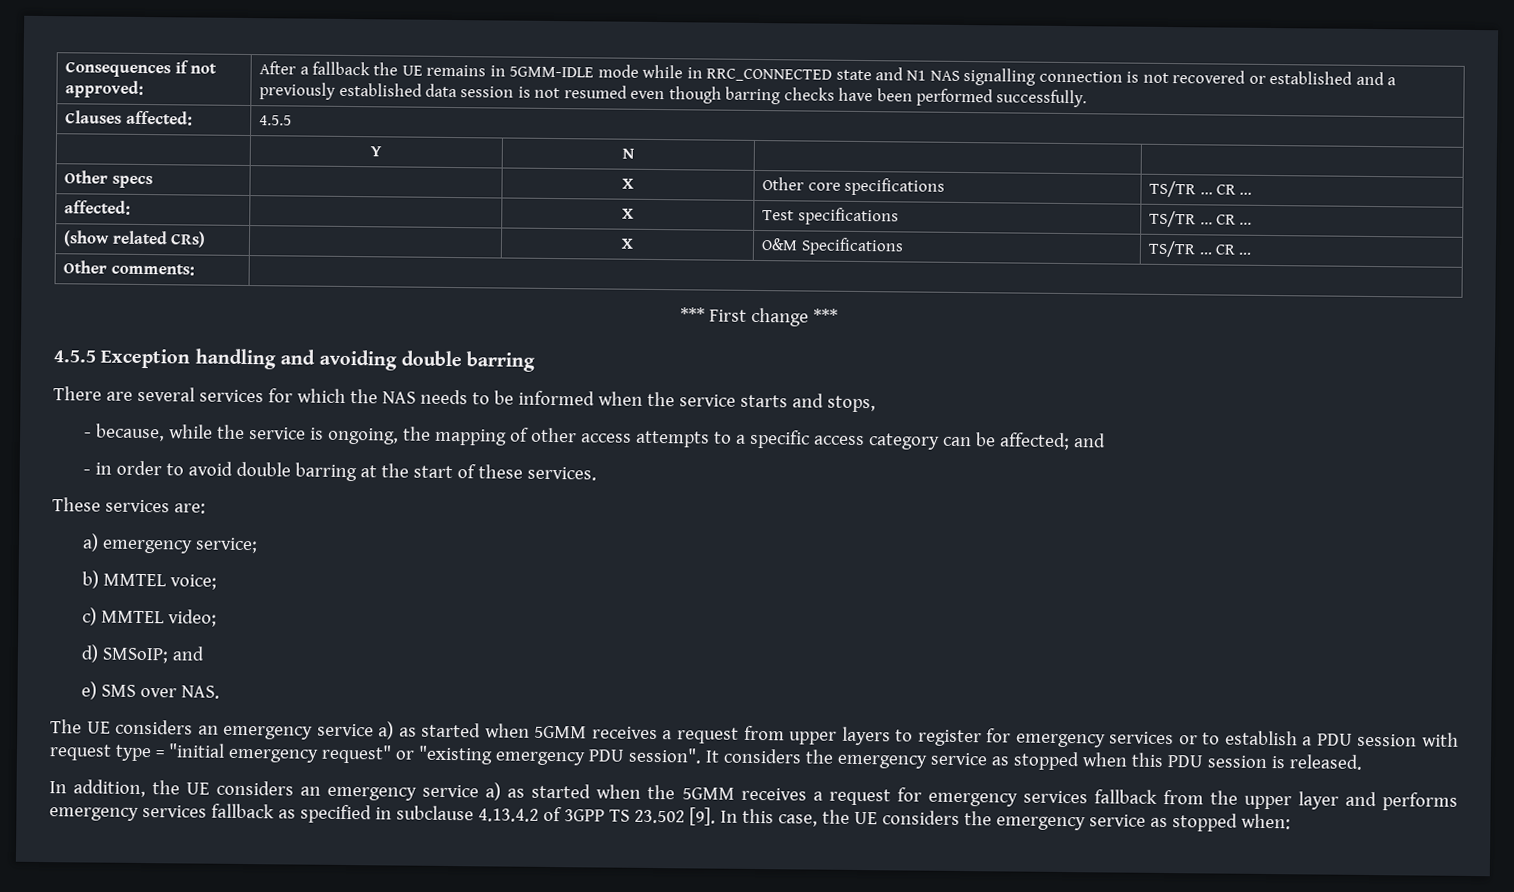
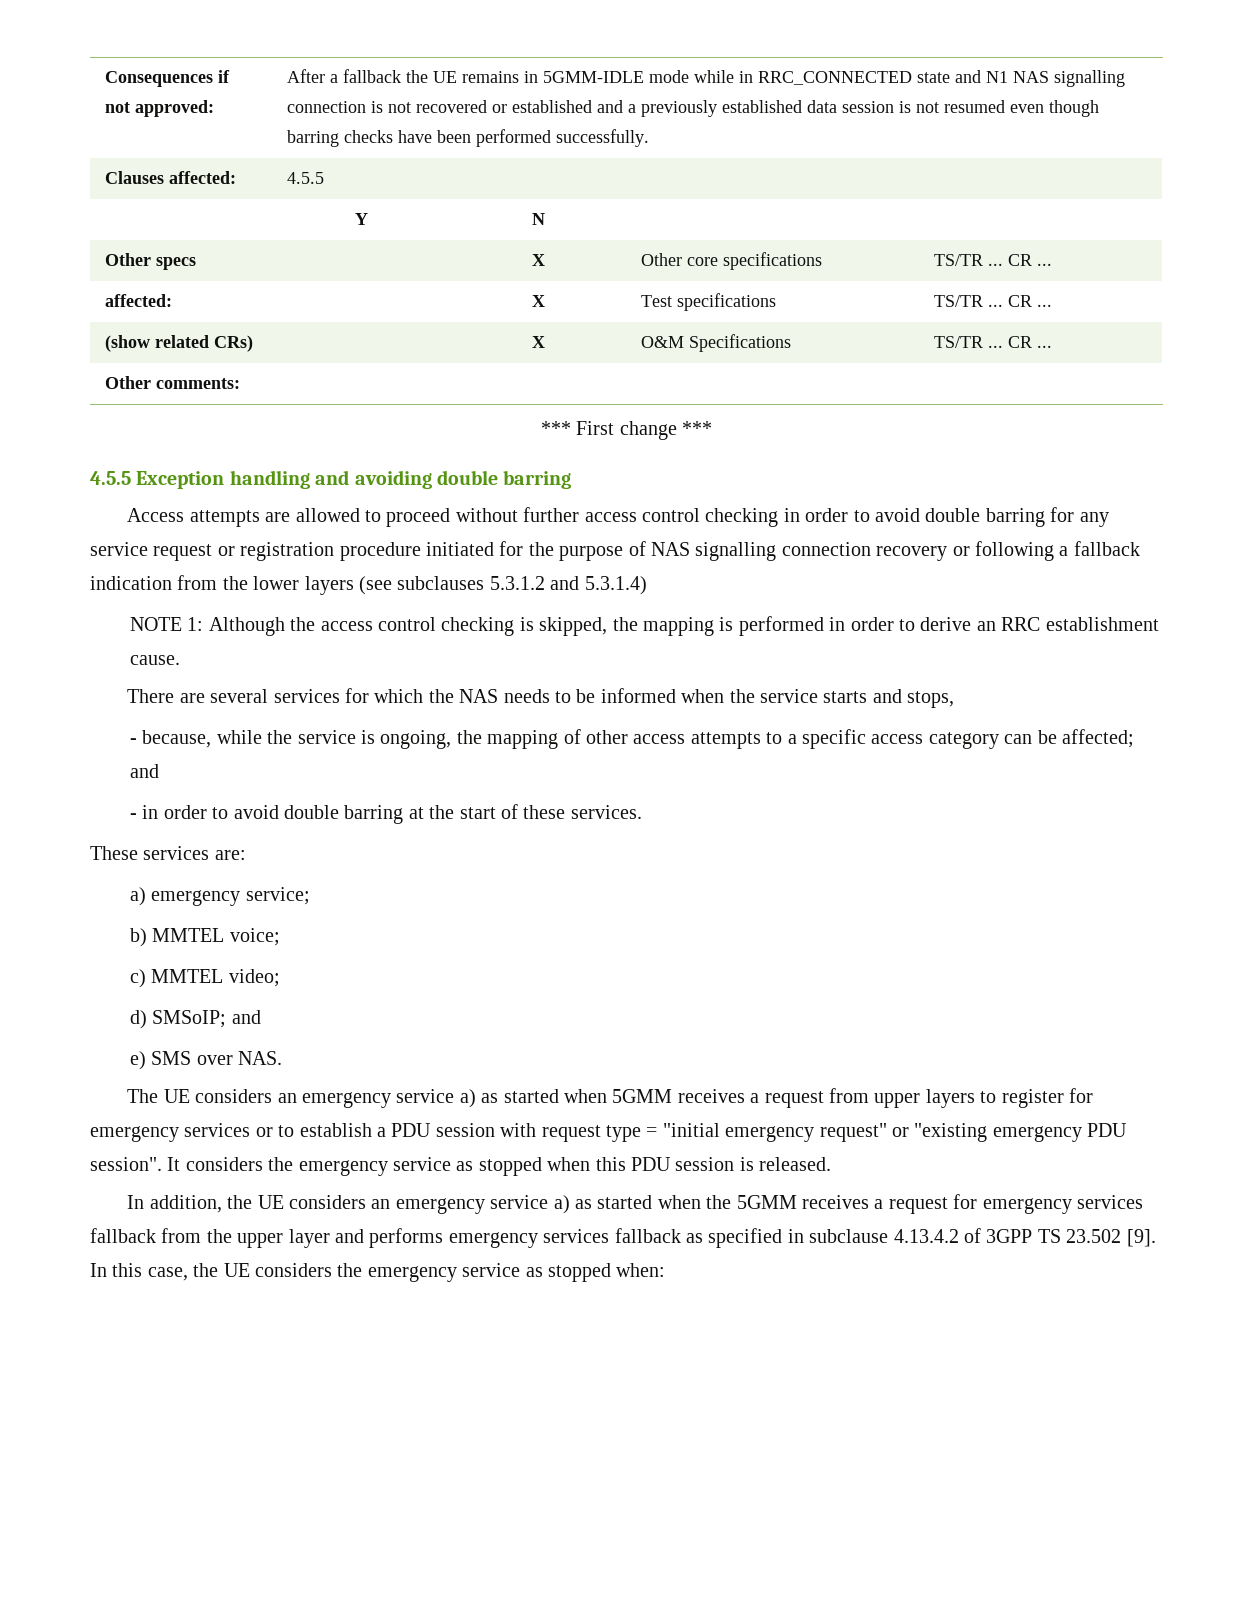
(536, 361) none -> [127,507,1109,527] [90,541,1140,561] [90,575,647,595] [129,616,1159,636] [129,655,180,665] // Access attempts are allowed to proceed without further access control checking in order to avoid double barring for any service request or registration procedure initiated for the purpose of NAS signalling connection recovery or following a fallback indication from the lower layers (see subclauses 5.3.1.2 and 5.3.1.4) // NOTE 1: Although the access control checking is skipped, the mapping is performed in order to derive an RRC establishment cause.

